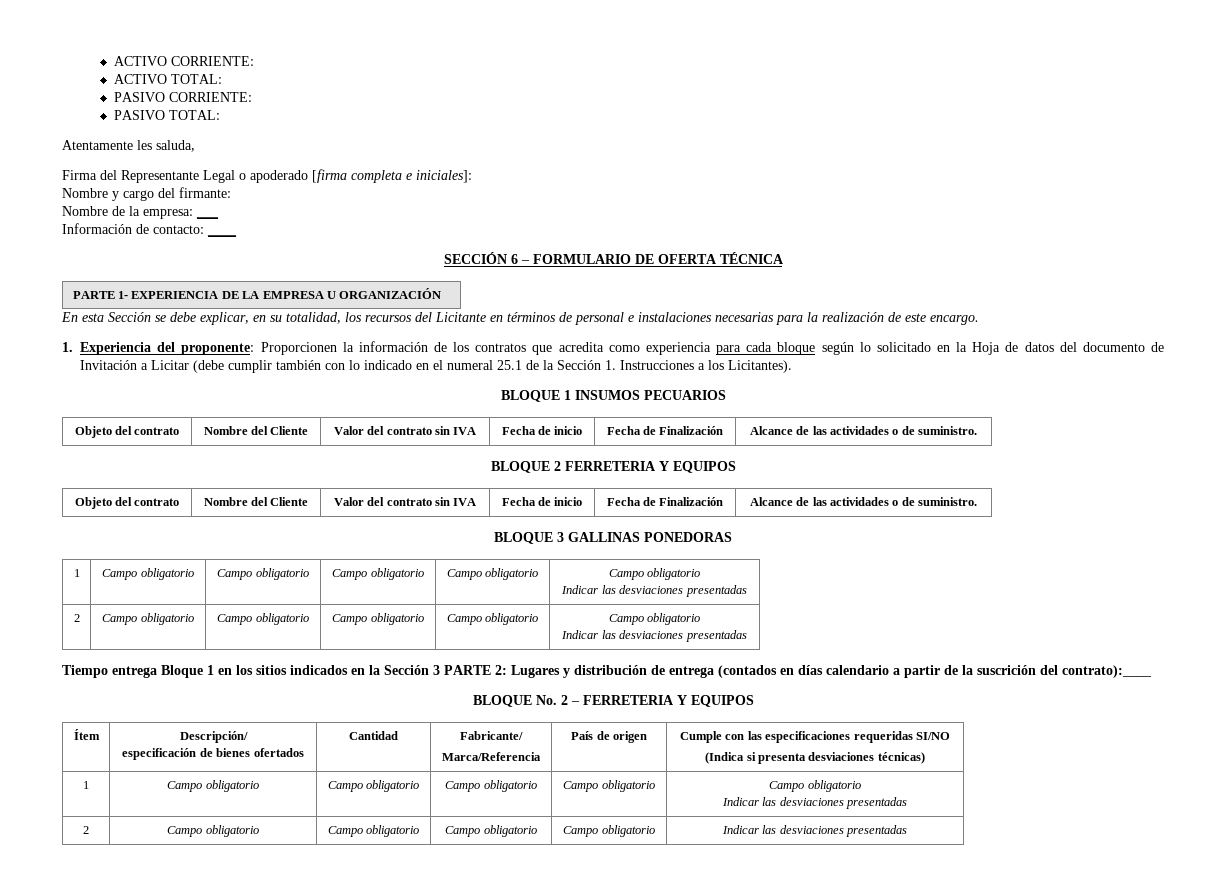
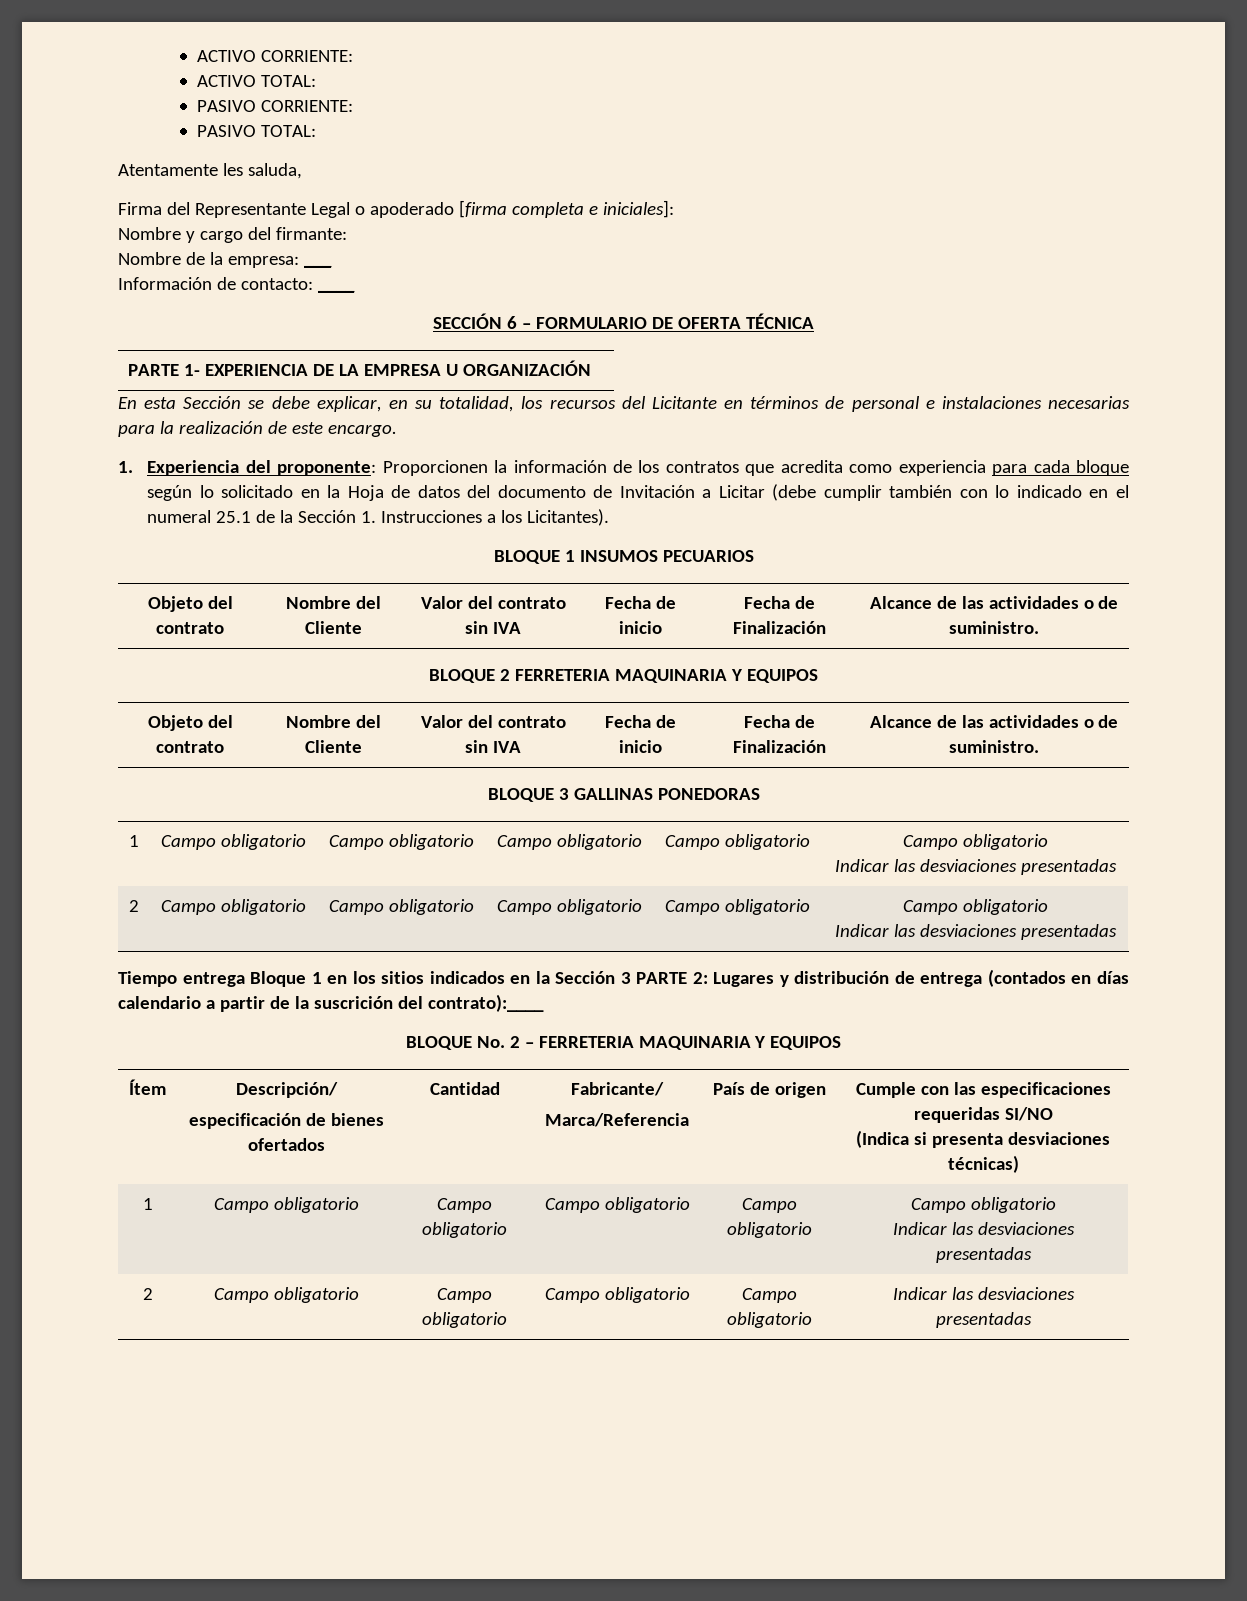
(656, 466) none -> [614,669,727,683] MAQUINARIA
(674, 700) none -> [638,1036,751,1050] MAQUINARIA

